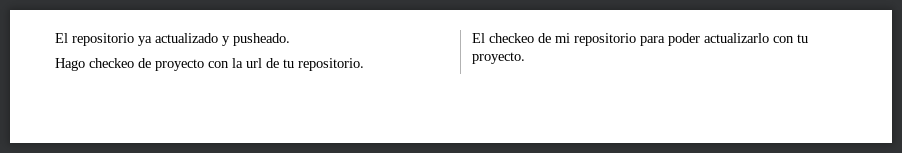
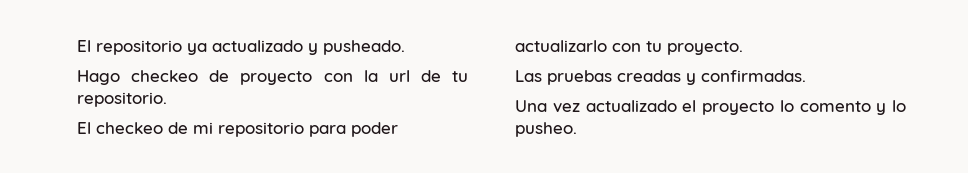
(525, 58) none -> [515,70,806,85] [515,100,906,115] [515,122,577,137] // Las pruebas creadas y confirmadas. // Una vez actualizado el proyecto lo comento y lo pusheo.

